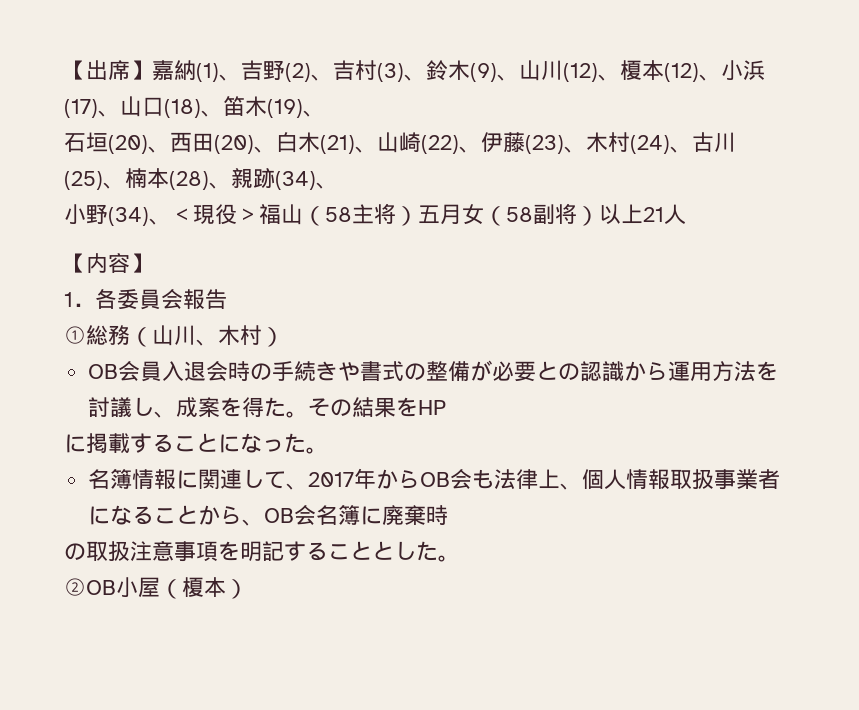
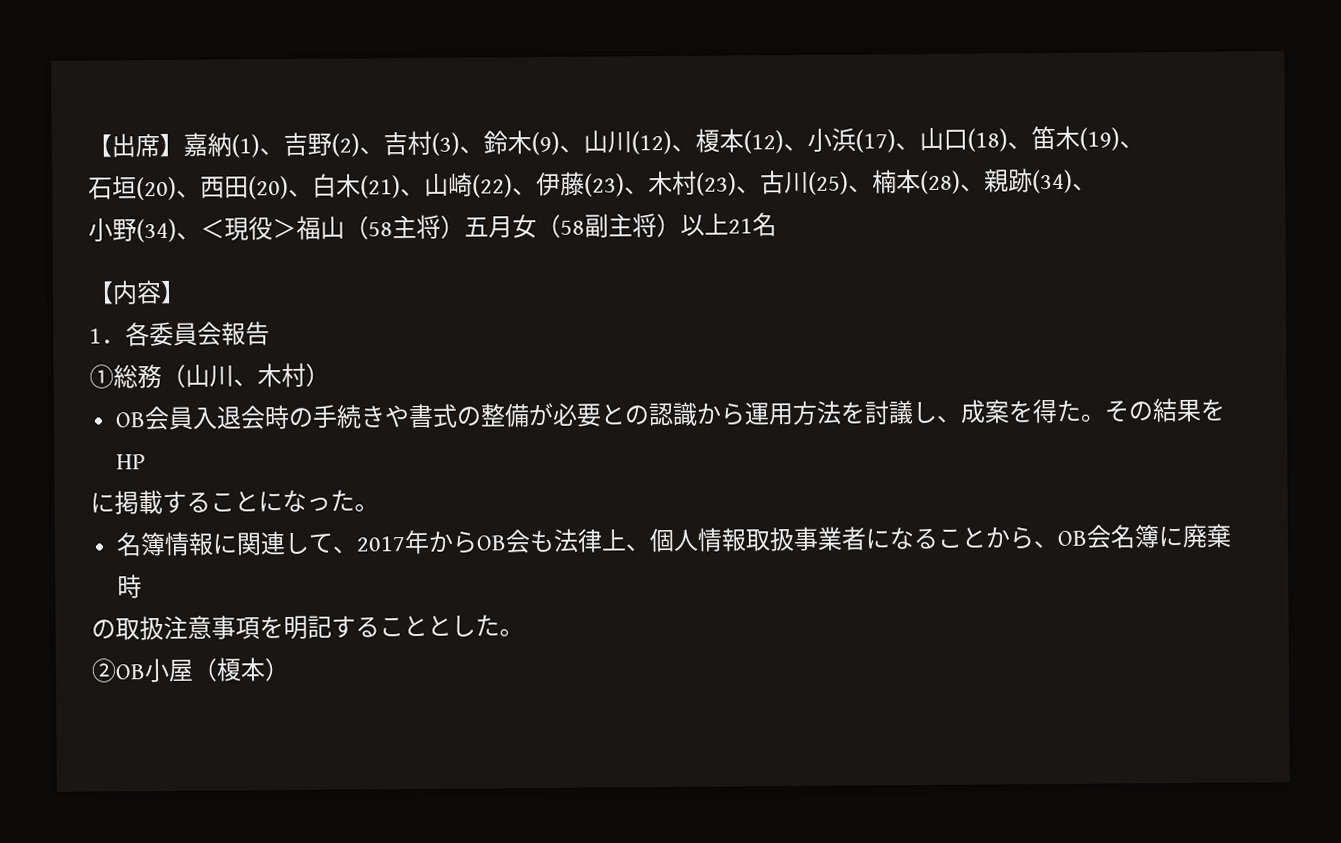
[630,135,670,154] (24) -> [696,172,737,196] (23)
(555, 214) none -> [608,213,633,237] 主
[664,204,686,224] 人 -> [752,212,777,237] 名

